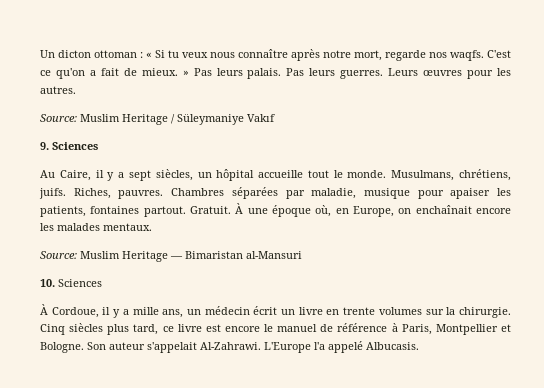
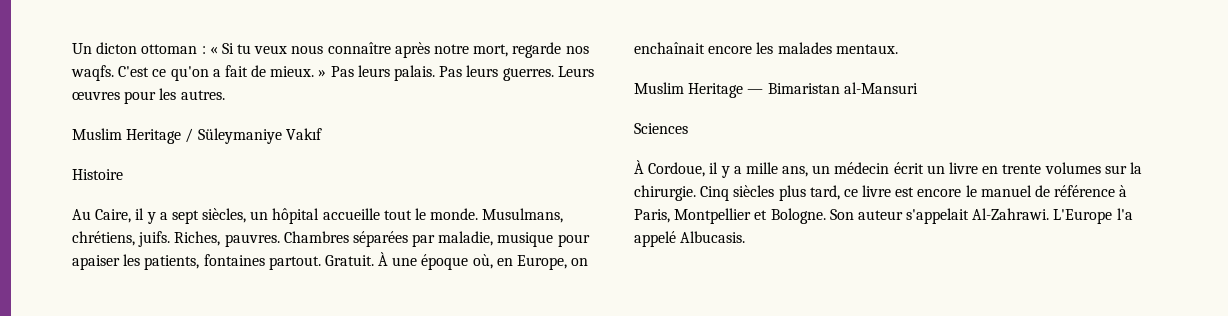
[40,114,77,122] Source: -> (225, 95) none
[40,142,98,150] 9. Sciences -> [72,169,123,180] Histoire
[40,251,77,259] Source: -> (898, 49) none
[40,279,55,287] 10. -> (918, 88) none

